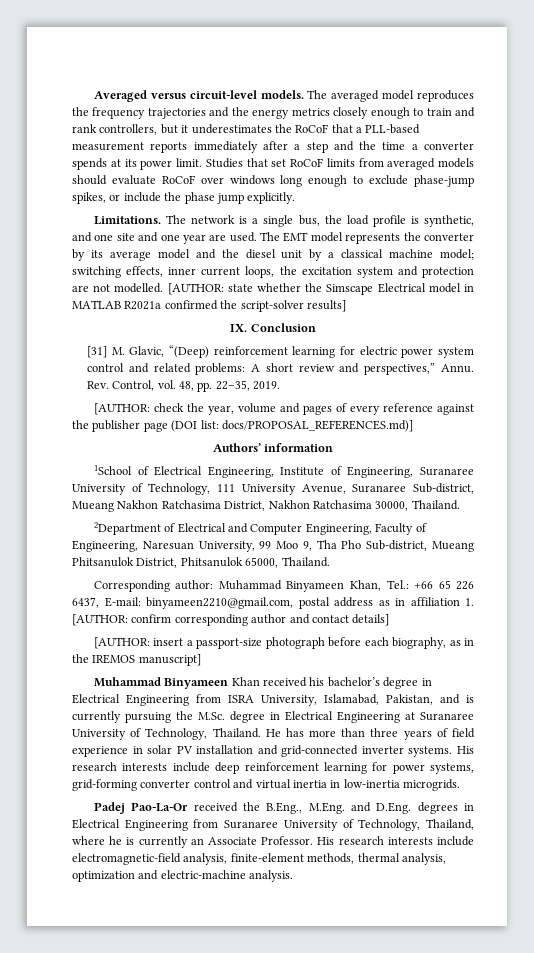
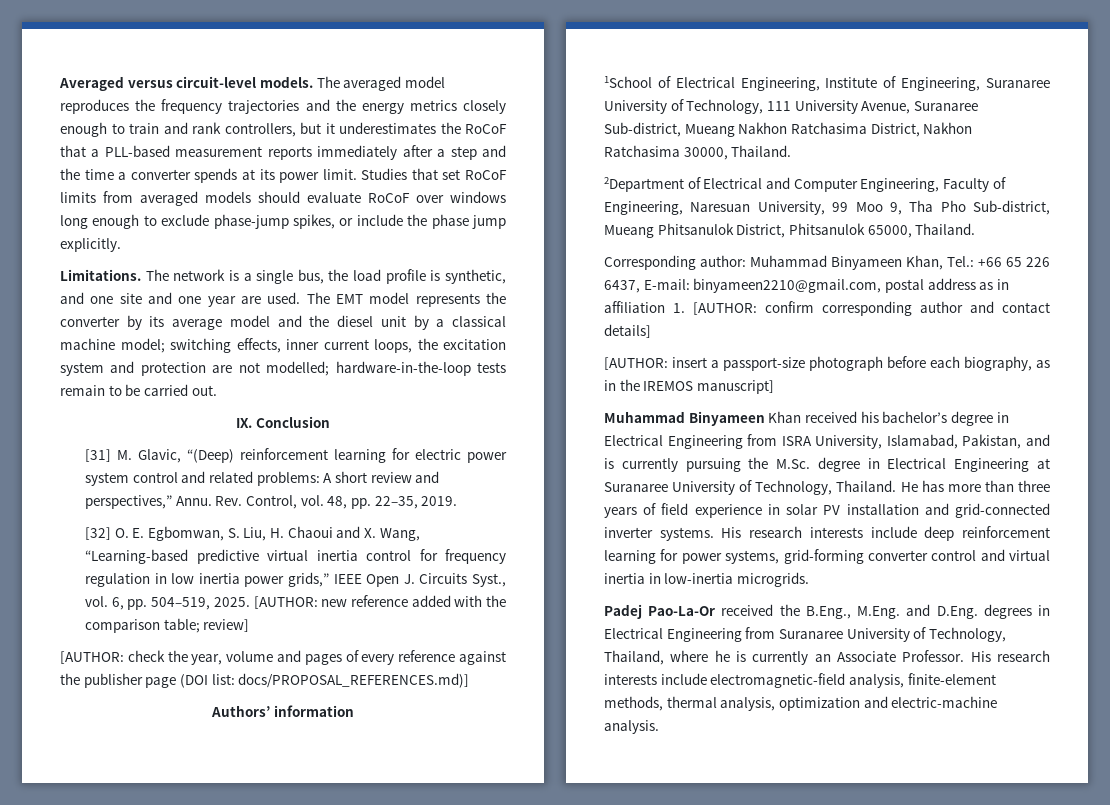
[114,283,474,295] [72,300,346,312] modelled. [AUTHOR: state whether the Simscape Electrical model in MATLAB R2021a confirmed the script-solver results] -> [266,361,507,376] [60,384,217,396] modelled; hardware-in-the-loop tests remain to be carried out.
(281, 385) none -> [85,526,420,541] [85,549,506,564] [85,572,506,587] [85,595,506,610] [85,618,250,633] // [32] O. E. Egbomwan, S. Liu, H. Chaoui and X. Wang, “Learning-based predictive virtual inertia control for frequency regulation in low inertia power grids,” IEEE Open J. Circuits Syst., vol. 6, pp. 504–519, 2025. [AUTHOR: new reference added with the comparison table; review]

